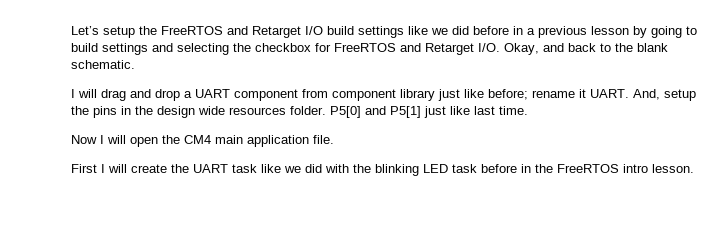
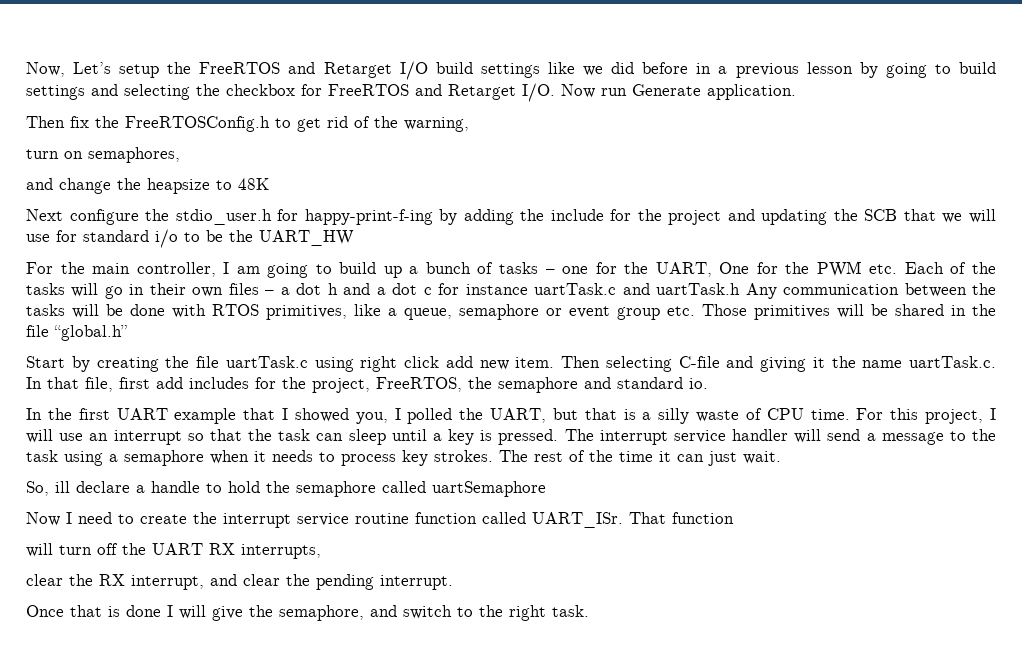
(71, 30) none -> [26,62,65,77] Now,
[504,43,668,55] [71,60,135,69] [71,89,696,101] [71,106,528,118] [71,135,334,147] [71,164,694,176] Okay, and back to the blank schematic. // I will drag and drop a UART component from component library just like before; rename it UART. And, setup the pins in the design wide resources folder. P5[0] and P5[1] just like last time. // Now I will open the CM4 main application file. // First I will create the UART task like we did with the blinking LED task before in the FreeRTOS intro lesson. -> [561,84,796,100] [26,116,469,132] [26,147,180,163] [26,178,269,194] [26,209,996,225] [26,229,354,248] [26,261,997,278] [26,283,996,299] [26,304,996,320] [26,325,127,341] [26,356,996,372] [26,377,708,393] [26,408,997,424] [26,429,996,445] [26,450,781,466] [26,481,546,497] [26,512,734,528] [26,543,321,559] [26,574,453,590] [26,605,589,621] Now run Generate application. // Then fix the FreeRTOSConfig.h to get rid of the warning, // turn on semaphores, // and change the heapsize to 48K // Next configure the stdio_user.h for happy-print-f-ing by adding the include for the project and updating the SCB that we will use for standard i/o to be the UART_HW // For the main controller, I am going to build up a bunch of tasks – one for the UART, One for the PWM etc. Each of the tasks will go in their own files – a dot h and a dot c for instance uartTask.c and uartTask.h Any communication between the tasks will be done with RTOS primitives, like a queue, semaphore or event group etc. Those primitives will be shared in the file “global.h” // Start by creating the file uartTask.c using right click add new item. Then selecting C-file and giving it the name uartTask.c. In that file, first add includes for the project, FreeRTOS, the semaphore and standard io. // In the first UART example that I showed you, I polled the UART, but that is a silly waste of CPU time. For this project, I will use an interrupt so that the task can sleep until a key is pressed. The interrupt service handler will send a message to the task using a semaphore when it needs to process key strokes. The rest of the time it can just wait. // So, ill declare a handle to hold the semaphore called uartSemaphore // Now I need to create the interrupt service routine function called UART_ISr. That function // will turn off the UART RX interrupts, // clear the RX interrupt, and clear the pending interrupt. // Once that is done I will give the semaphore, and switch to the right task.

